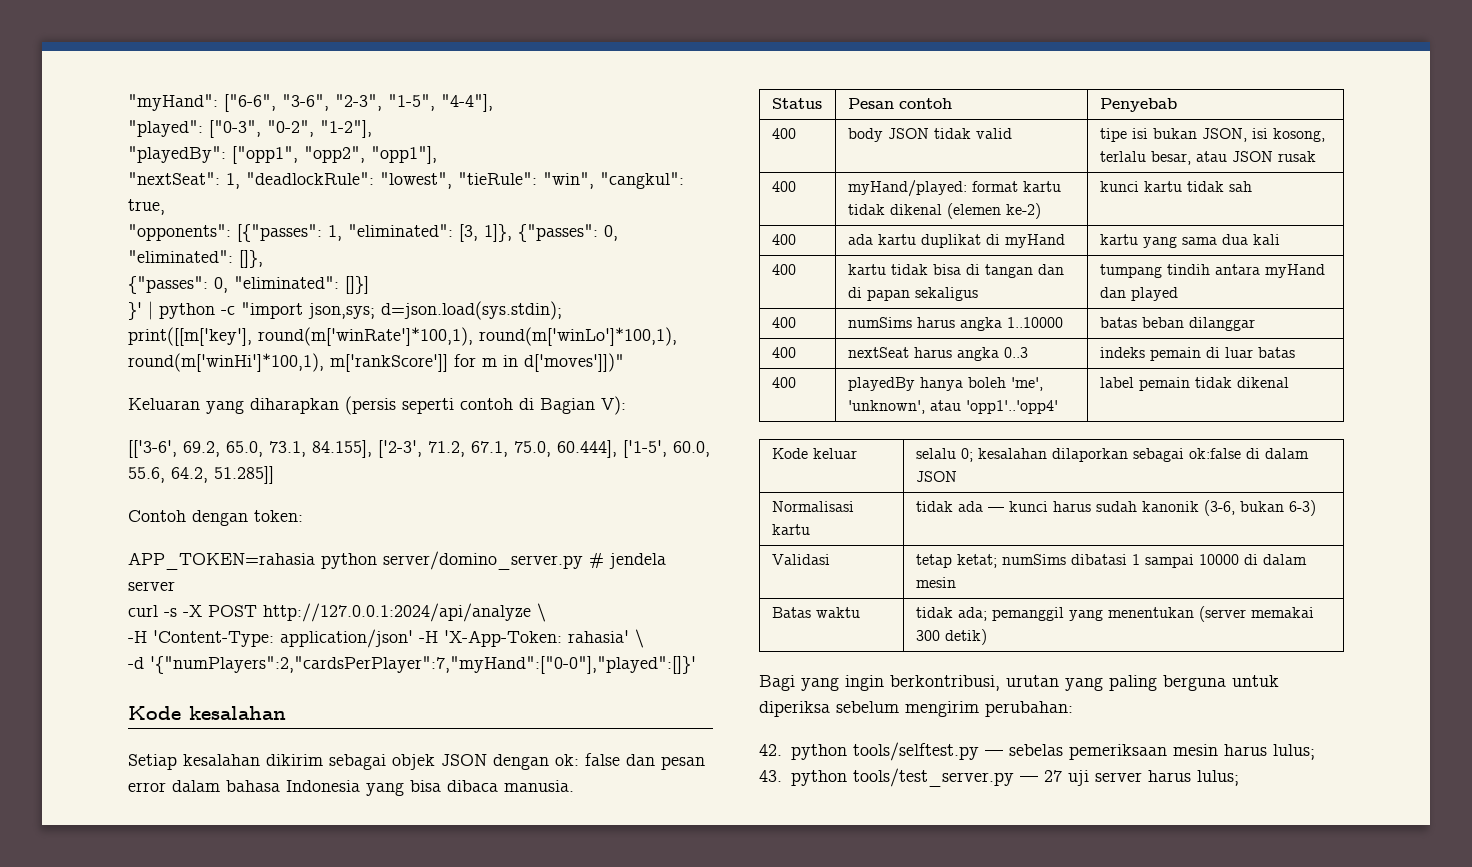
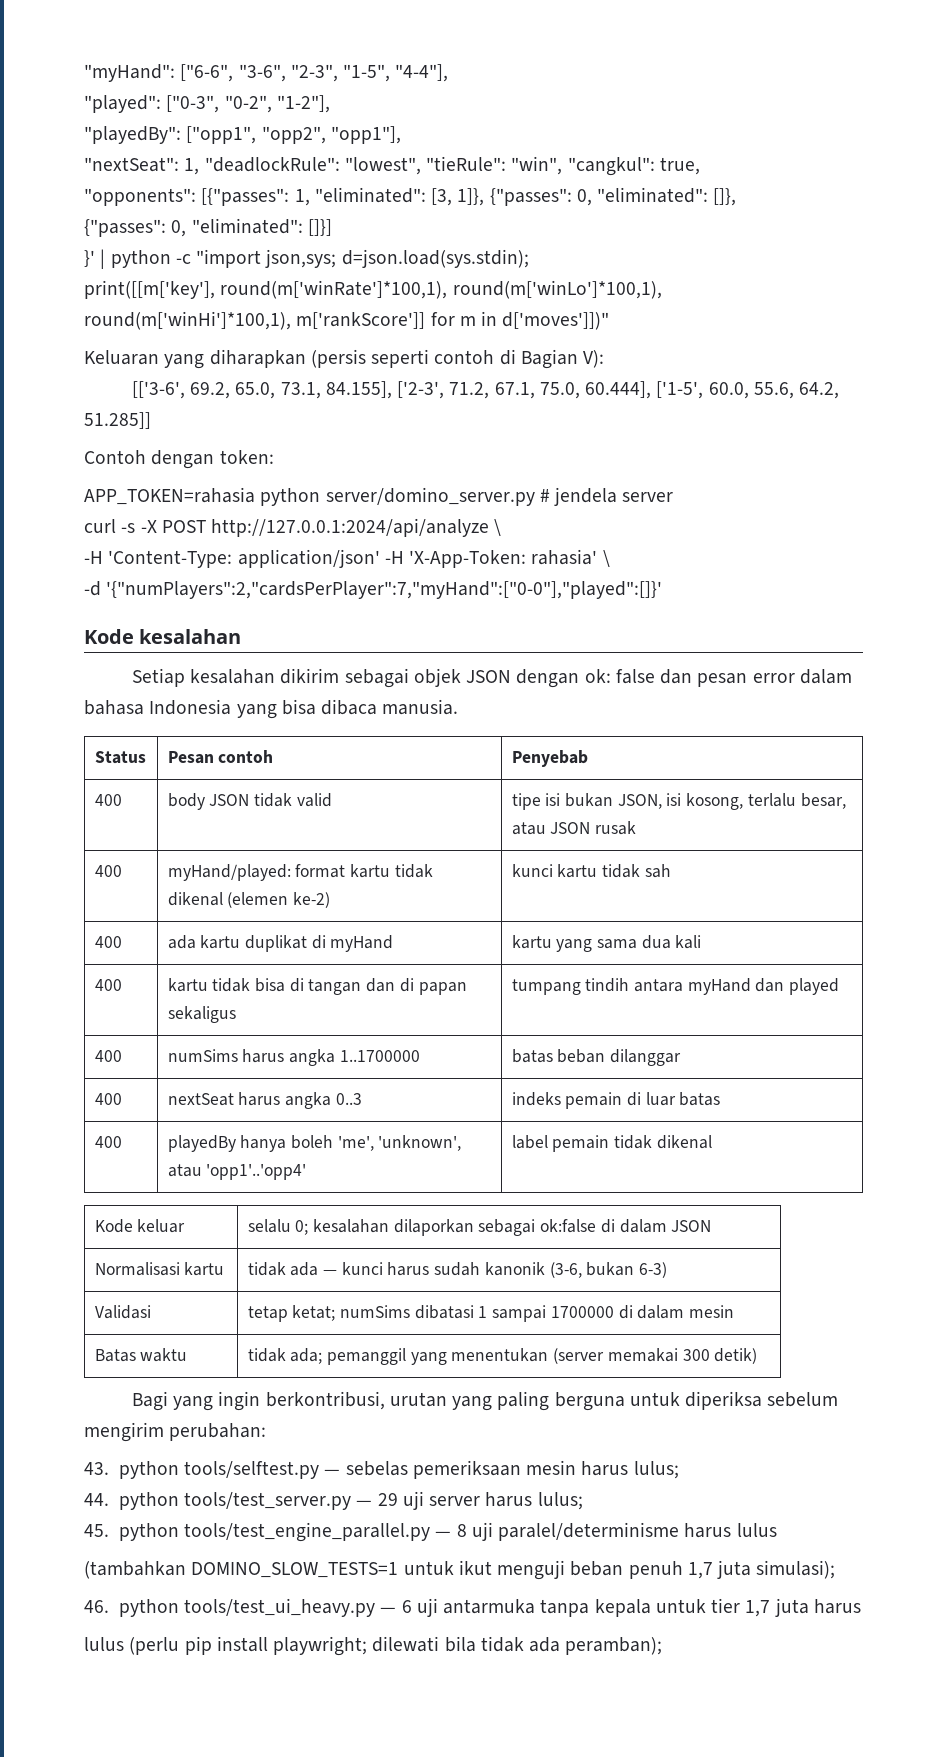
[1006,317,1063,328] 1..10000 -> [339,1050,420,1062] 1..1700000
[1198,554,1239,565] 10000 -> [550,1306,614,1318] 1700000
[759,744,782,756] 42. -> [84,1462,109,1475] 43.
[759,770,782,782] 43. -> [84,1493,109,1506] 44.
[1043,770,1062,782] 27 -> [377,1493,398,1506] 29
(1239, 778) none -> [84,1522,777,1542] [84,1560,836,1580] [84,1598,861,1617] [84,1636,663,1656] // 45. python tools/test_engine_parallel.py — 8 uji paralel/determinisme harus lulus // (tambahkan DOMINO_SLOW_TESTS=1 untuk ikut menguji beban penuh 1,7 juta simulasi); // 46. python tools/test_ui_heavy.py — 6 uji antarmuka tanpa kepala untuk tier 1,7 juta harus // lulus (perlu pip install playwright; dilewati bila tidak ada peramban);

